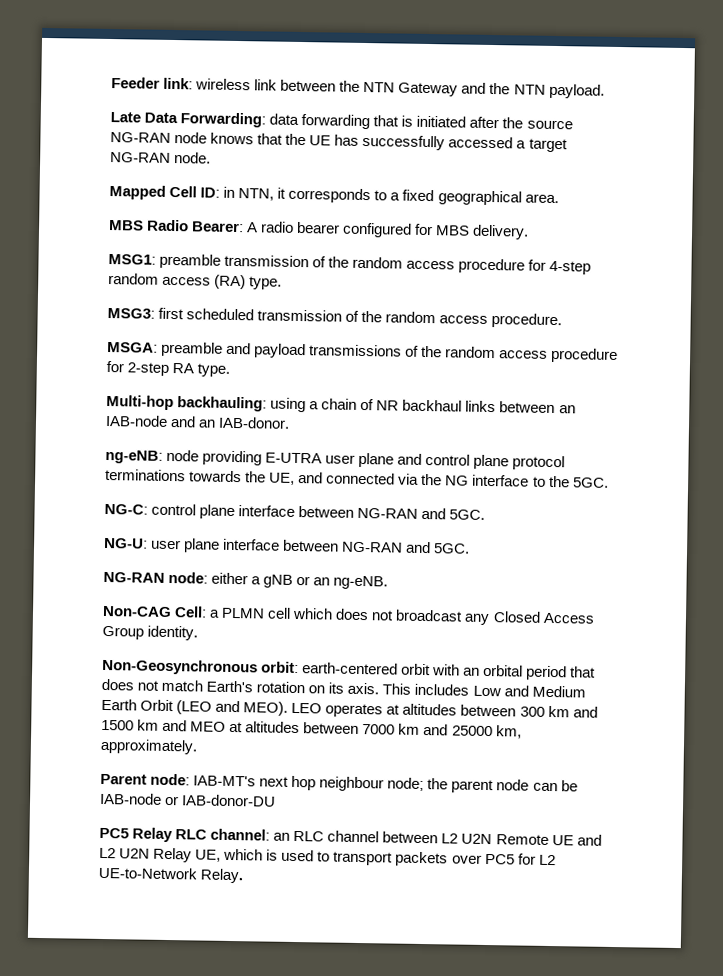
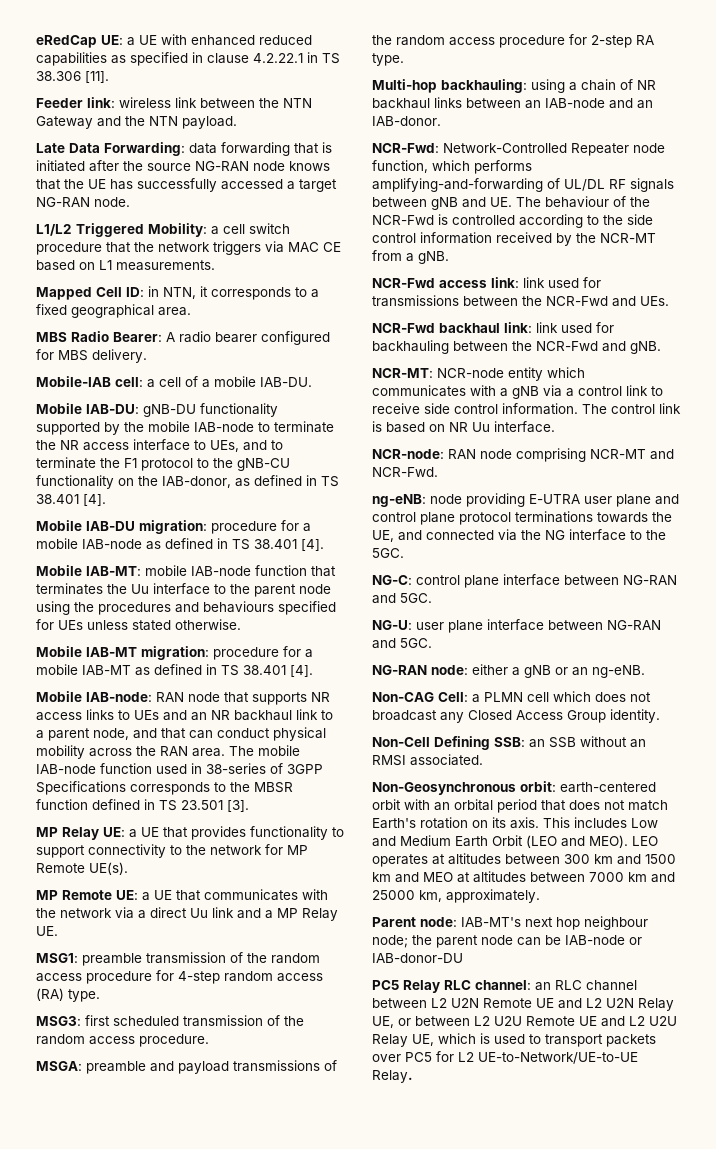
(111, 83) none -> [36,34,312,48] [36,52,340,66] [36,71,109,83] eRedCap UE: a UE with enhanced reduced capabilities as specified in clause 4.2.22.1 in TS 38.306 [11]. //
(212, 158) none -> [36,223,290,237] [36,241,341,255] [36,260,215,271] // L1/L2 Triggered Mobility: a cell switch procedure that the network triggers via MAC CE based on L1 measurements.
(530, 232) none -> [36,376,312,388] [36,403,278,417] [36,421,334,435] [36,439,283,452] [36,457,290,471] [36,475,339,489] [36,494,106,506] [36,520,311,534] [36,538,324,551] [36,565,336,577] [36,583,331,597] [36,601,336,615] [36,619,241,631] [36,646,313,660] [36,664,313,677] [36,691,330,705] [36,709,333,721] [36,727,326,741] [36,745,300,759] [36,763,323,774] [36,781,293,795] [36,799,249,812] [36,826,344,840] [36,844,308,858] [36,862,128,875] [36,889,328,901] [36,907,338,921] [36,926,58,936] // Mobile-IAB cell: a cell of a mobile IAB-DU. // Mobile IAB-DU: gNB-DU functionality supported by the mobile IAB-node to terminate the NR access interface to UEs, and to terminate the F1 protocol to the gNB-CU functionality on the IAB-donor, as defined in TS 38.401 [4]. // Mobile IAB-DU migration: procedure for a mobile IAB-node as defined in TS 38.401 [4]. // Mobile IAB-MT: mobile IAB-node function that terminates the Uu interface to the parent node using the procedures and behaviours specified for UEs unless stated otherwise. // Mobile IAB-MT migration: procedure for a mobile IAB-MT as defined in TS 38.401 [4]. // Mobile IAB-node: RAN node that supports NR access links to UEs and an NR backhaul link to a parent node, and that can conduct physical mobility across the RAN area. The mobile IAB-node function used in 38-series of 3GPP Specifications corresponds to the MBSR function defined in TS 23.501 [3]. // MP Relay UE: a UE that provides functionality to support connectivity to the network for MP Remote UE(s). // MP Remote UE: a UE that communicates with the network via a direct Uu link and a MP Relay UE.
(291, 422) none -> [372,143,665,156] [372,160,532,174] [372,178,674,192] [372,196,650,210] [372,214,653,228] [372,232,656,246] [372,250,449,264] [372,277,601,288] [372,295,669,307] [372,322,614,333] [372,340,661,354] [372,367,585,381] [372,385,663,399] [372,403,681,415] [372,421,555,433] [372,448,674,462] [372,467,438,477] // NCR-Fwd: Network-Controlled Repeater node function, which performs amplifying-and-forwarding of UL/DL RF signals between gNB and UE. The behaviour of the NCR-Fwd is controlled according to the side control information received by the NCR-MT from a gNB. // NCR-Fwd access link: link used for transmissions between the NCR-Fwd and UEs. // NCR-Fwd backhaul link: link used for backhauling between the NCR-Fwd and gNB. // NCR-MT: NCR-node entity which communicates with a gNB via a control link to receive side control information. The control link is based on NR Uu interface. // NCR-node: RAN node comprising NCR-MT and NCR-Fwd.
(199, 633) none -> [372,736,646,750] [372,754,483,766] // Non-Cell Defining SSB: an SSB without an RMSI associated.
(222, 855) none -> [398,1016,677,1027] [372,1034,434,1047] or between L2 U2U Remote UE and L2 U2U Relay UE,
[98,866,198,880] UE-to-Network -> [478,1052,638,1064] UE-to-Network/UE-to-UE

